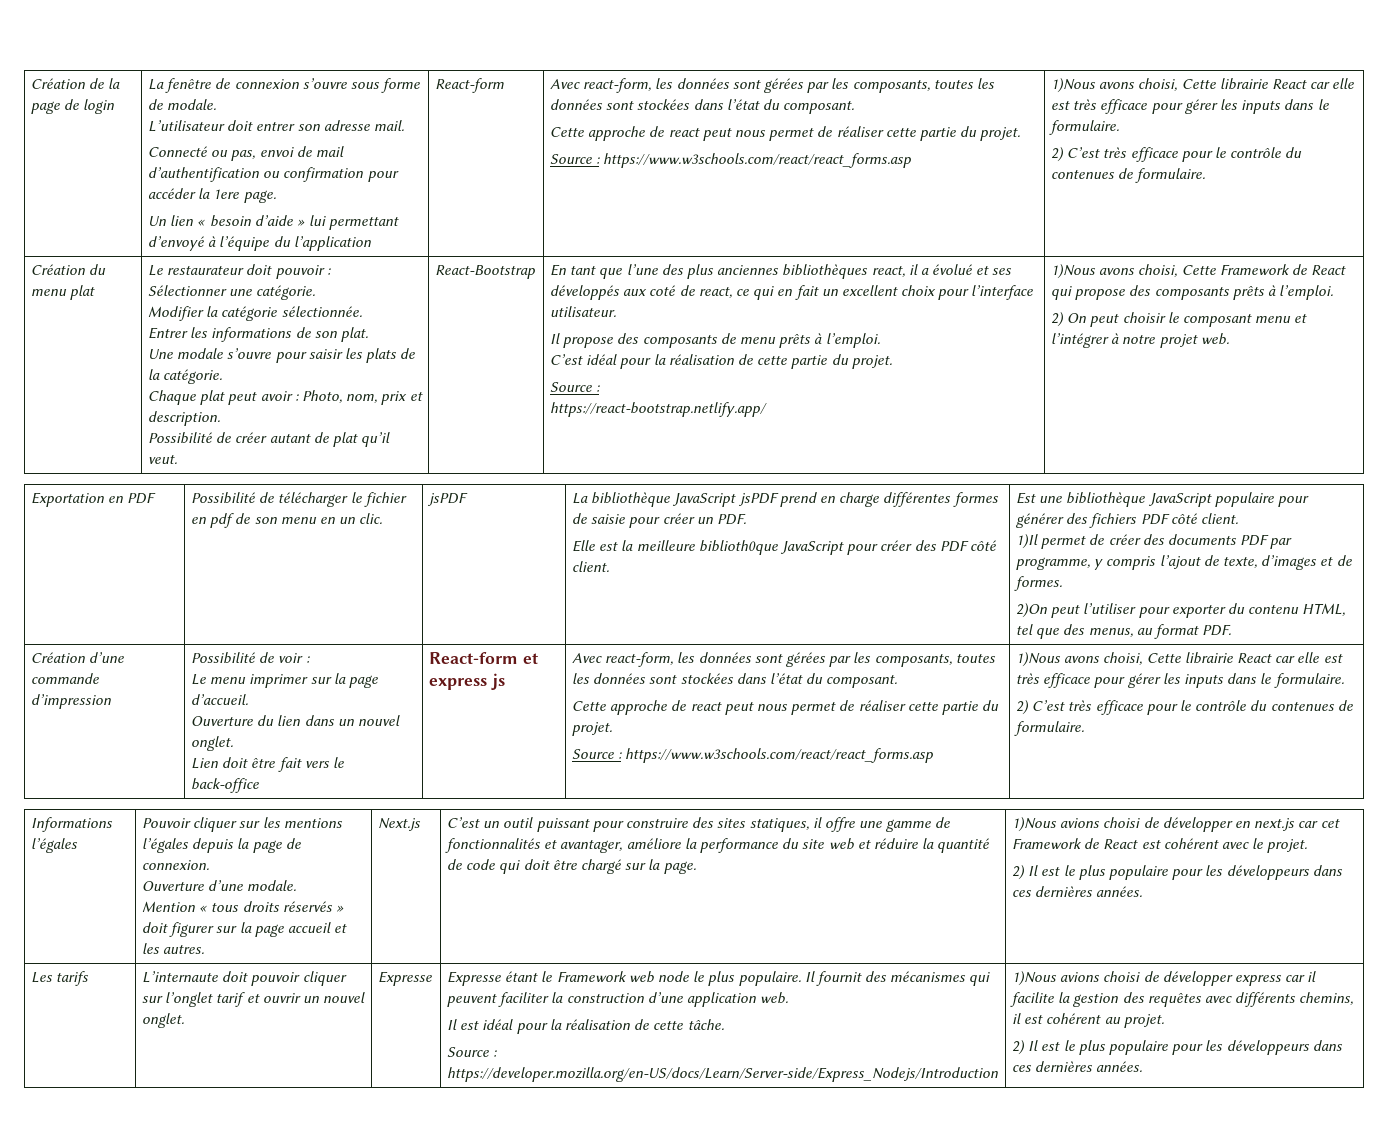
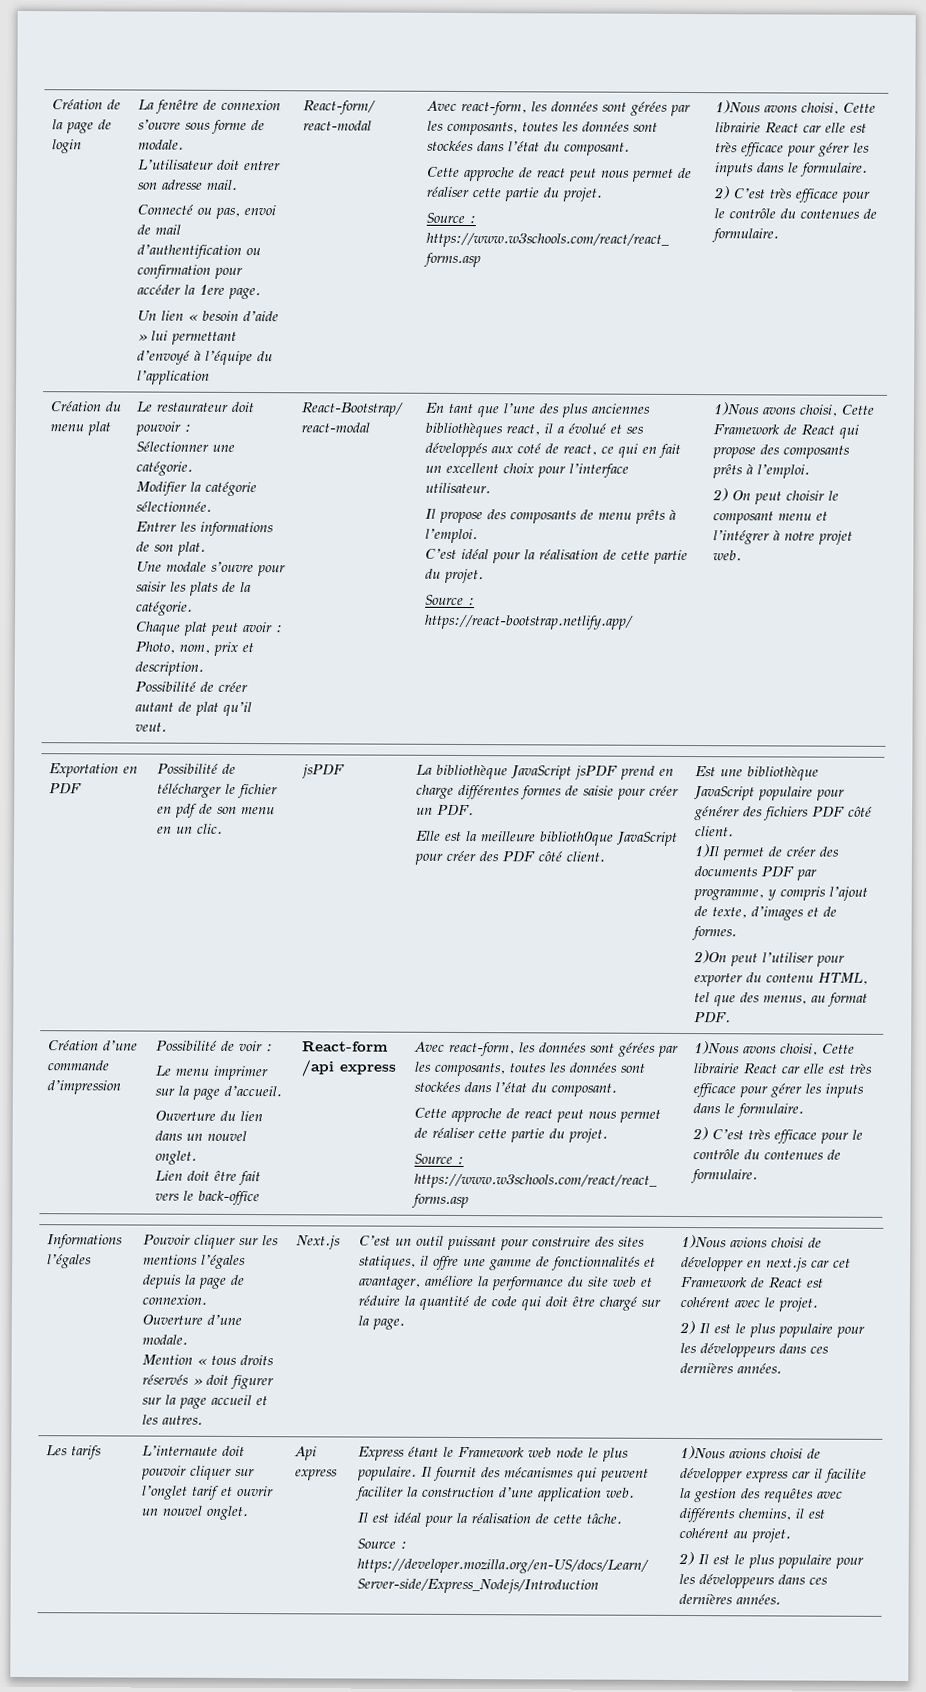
[435,78,505,93] React-form -> [303,100,377,115] [303,120,373,131] React-form/ react-modal
[435,265,536,279] React-Bootstrap -> [301,402,405,417] [301,422,371,433] React-Bootstrap/ react-modal
[522,653,538,664] [429,673,505,690] et express js -> [301,1059,398,1077] /api express
[378,971,433,986] [447,971,502,986] Expresse | Expresse -> [294,1446,318,1461] [295,1469,339,1481] [358,1446,406,1461] Api express | Express

